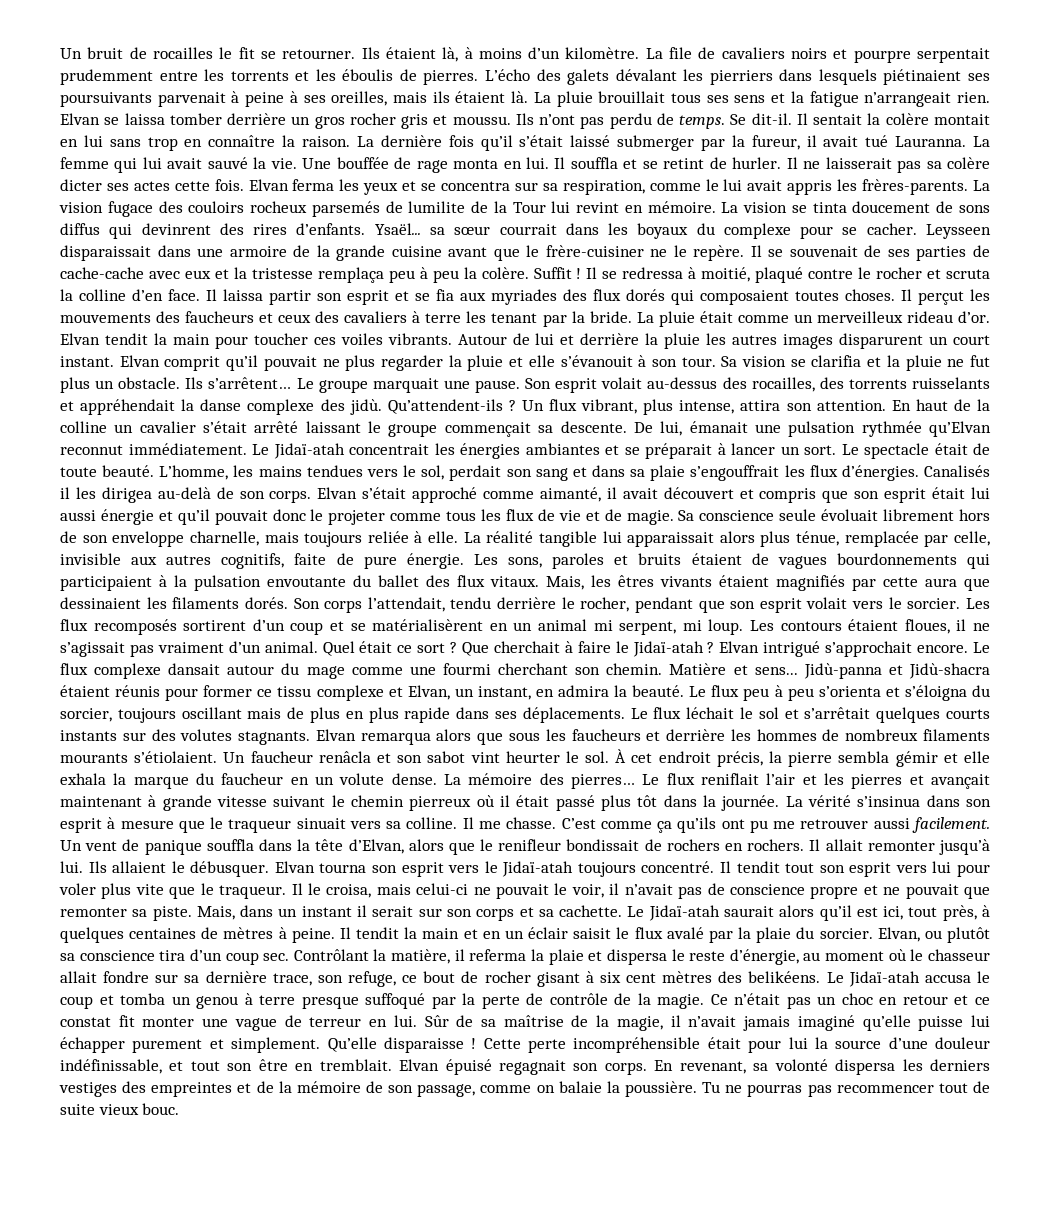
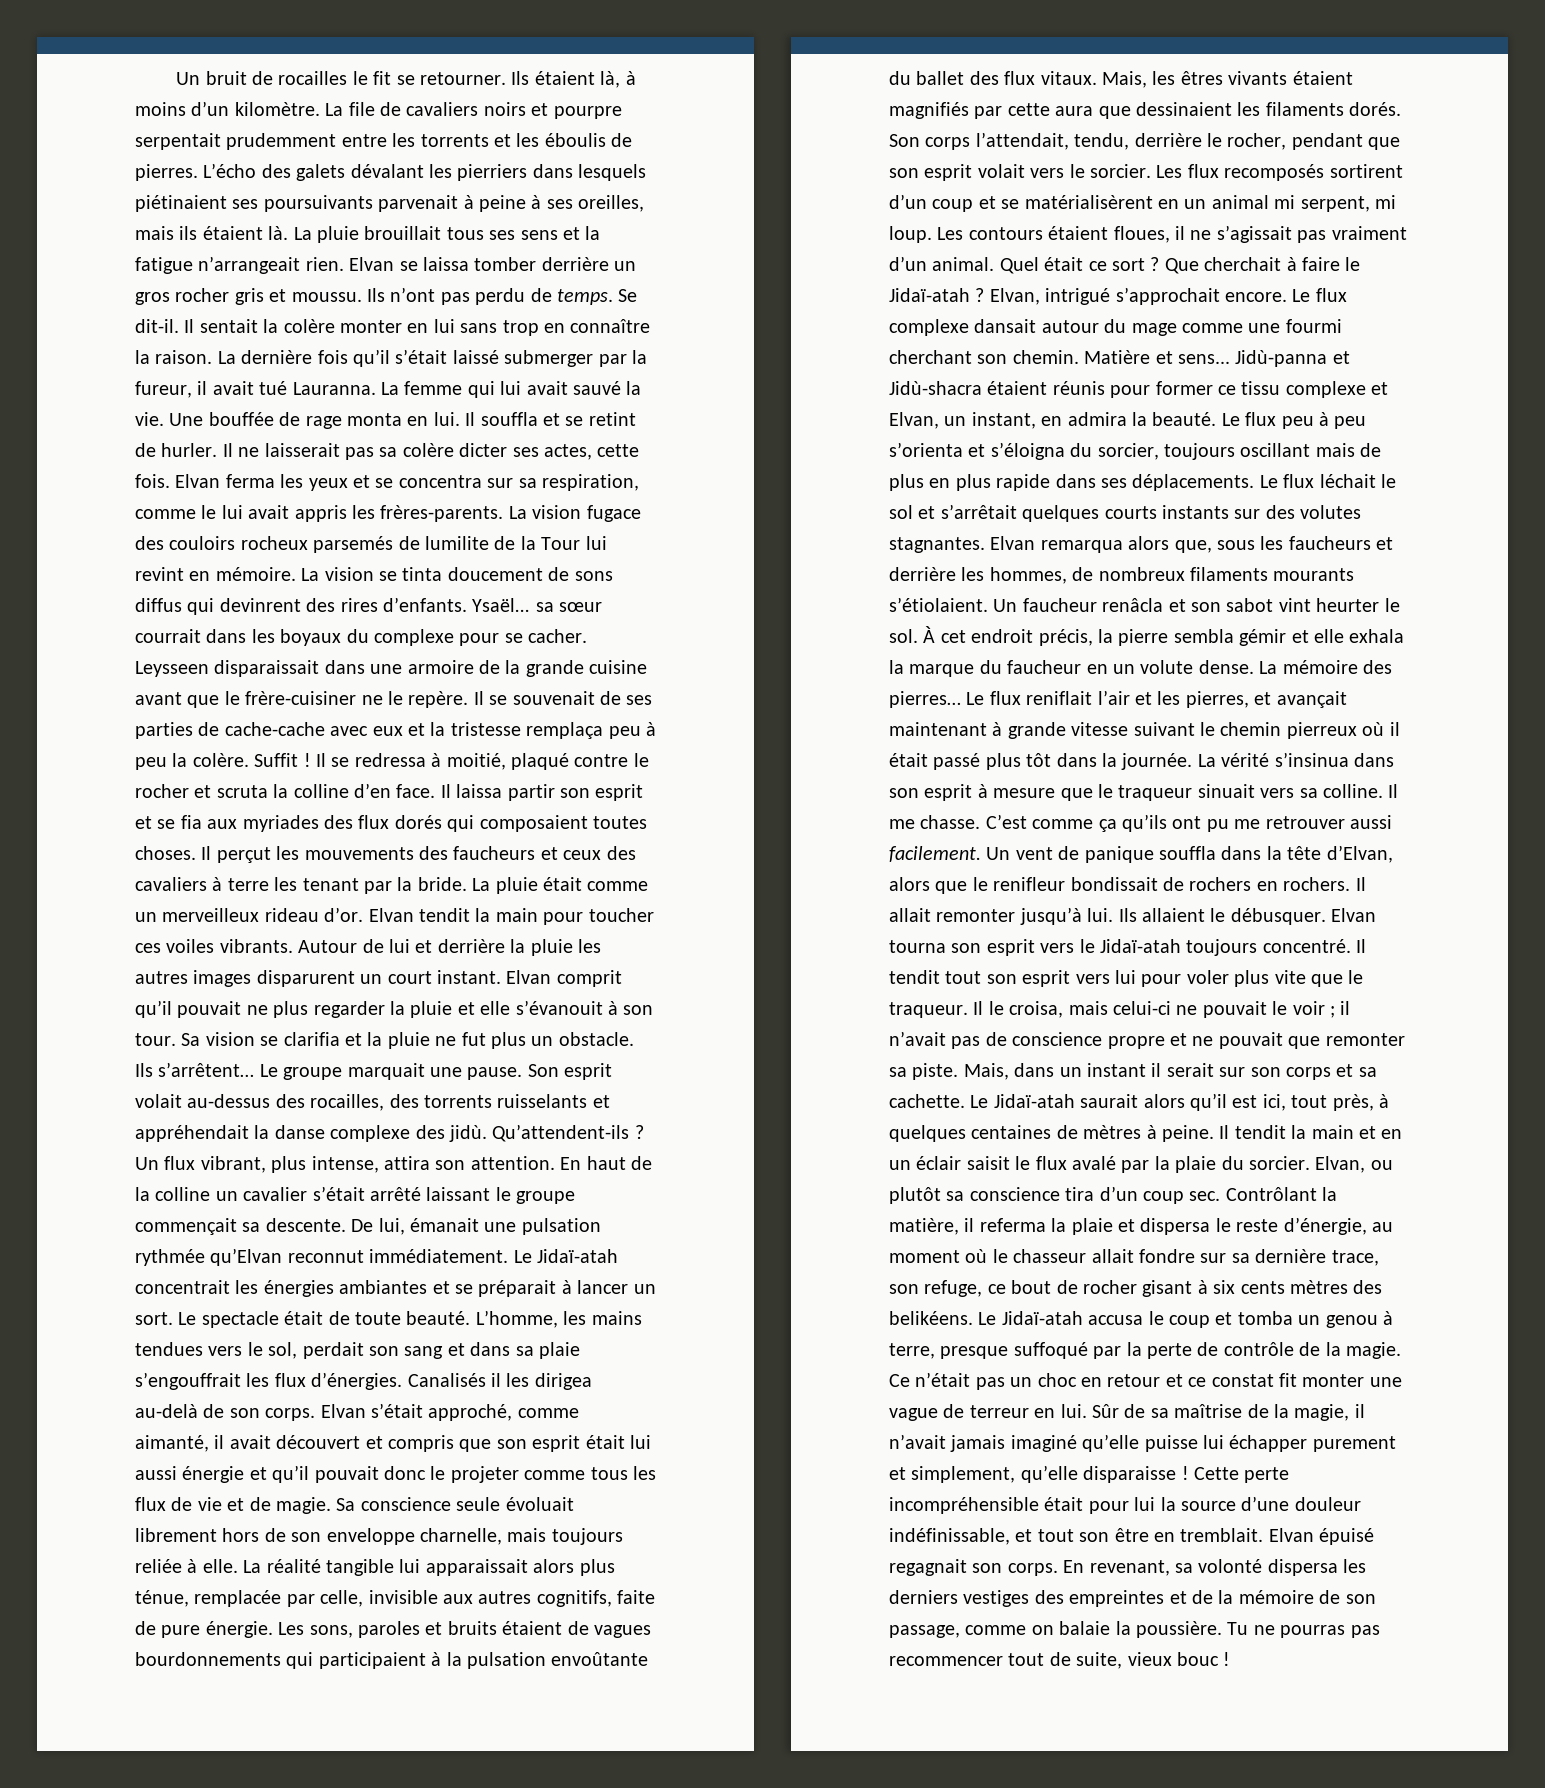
[933,114,990,125] montait -> [340,320,402,333] monter
[133,181,170,191] actes -> [544,444,592,460] actes,
[412,487,478,503] approché -> [428,1404,513,1421] approché,
[267,577,346,587] envoutante -> [551,1652,649,1666] envoûtante
[450,597,492,609] tendu -> [1074,133,1130,150] tendu,
[719,641,760,653] Elvan -> [989,288,1040,305] Elvan,
[238,731,311,745] stagnants. -> [889,537,985,553] stagnantes.
[477,732,504,745] que -> [1174,540,1212,553] que,
[756,729,817,741] hommes -> [989,567,1067,584] hommes,
[851,774,903,789] pierres -> [1185,691,1249,708] pierres,
[571,884,604,898] voir, -> [1292,1001,1335,1018] voir ;
[626,973,657,983] cent -> [1240,1281,1285,1294] cents
[259,995,296,1005] terre -> [889,1343,935,1359] terre,
[231,1037,377,1053] simplement. Qu’elle -> [911,1465,1078,1483] simplement, qu’elle
[60,1103,180,1115] suite vieux bouc. -> [1076,1652,1231,1669] suite, vieux bouc !

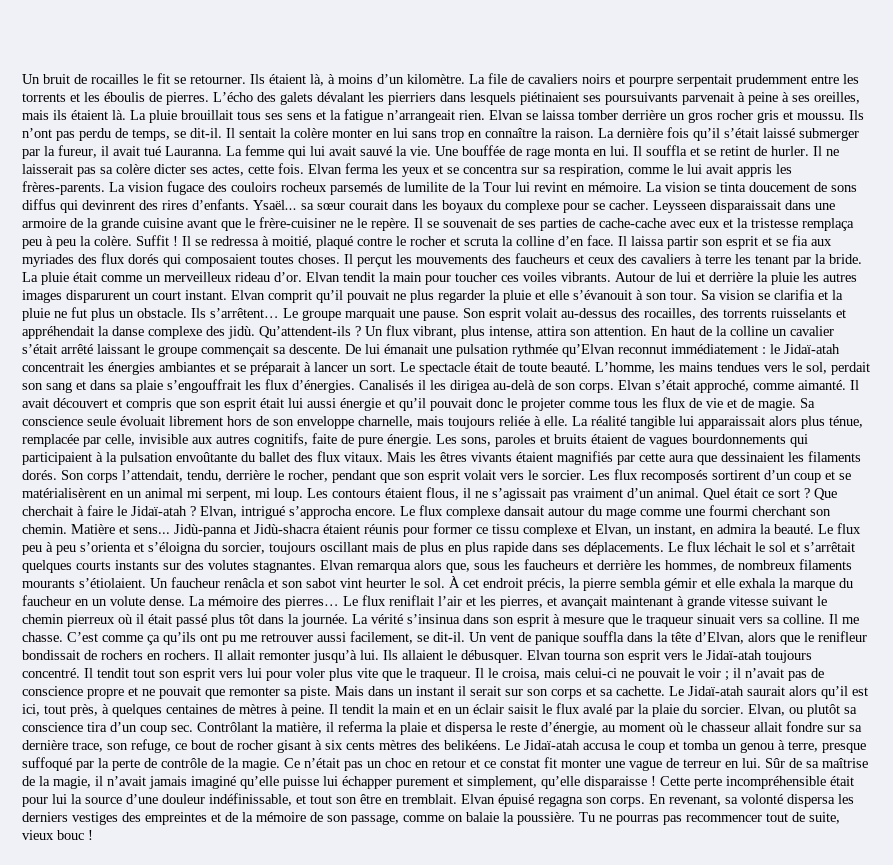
[557,289,638,305] temps. Se -> [132,129,186,141] temps, se
[135,629,201,643] courrait -> [349,200,388,210] courait
[378,1218,405,1235] lui, -> [365,344,380,354] lui
[369,1249,532,1263] immédiatement. Le -> [671,344,780,354] immédiatement : le
[135,1435,225,1452] aimanté, il -> [798,380,859,390] aimanté. Il
[1102,71,1147,88] Mais, -> [387,452,416,462] Mais
[1113,226,1170,243] floues, -> [426,487,459,500] flous,
[1115,287,1220,305] s’approchait -> [289,506,352,519] s’approcha
[889,846,981,862] facilement. -> [350,631,465,644] facilement, se dit-il.
[963,1063,1009,1080] Mais, -> [335,686,364,696] Mais
[889,1559,967,1576] regagnait -> [538,796,583,807] regagna

